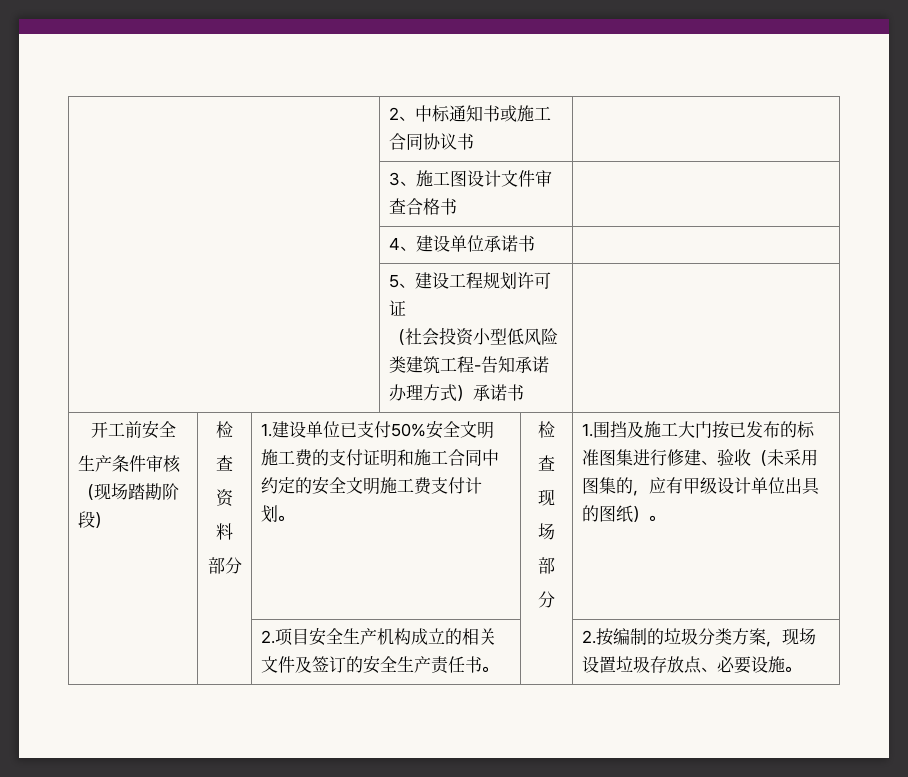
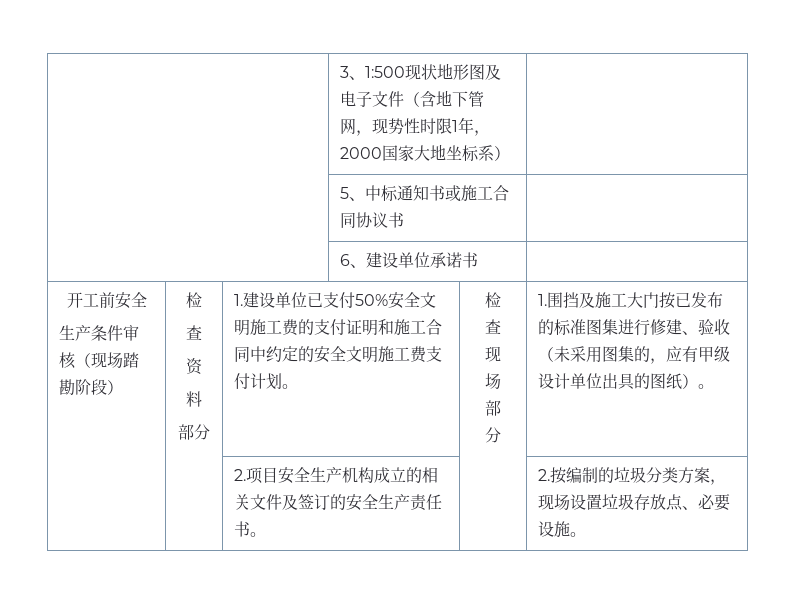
[389,107,400,120] | 2 -> [340,63,502,80] [340,90,485,107] [340,117,491,136] [340,144,511,162] [340,187,350,199] | 3、1:500现状地形图及电子文件（含地下管网，现势性时限1年，2000国家大地坐标系） | // | 5
[389,170,553,187] [389,198,458,215] [389,235,536,252] [389,272,552,290] [389,300,407,316] [389,327,559,346] [389,356,550,374] [389,384,474,402] 3、施工图设计文件审查合格书 | // | 4、建设单位承诺书 | // | 5、建设工程规划许可证 // （社会投资小型低风险类建筑工程-告知承诺办理方式） -> [340,252,431,268] 6、建设单位

